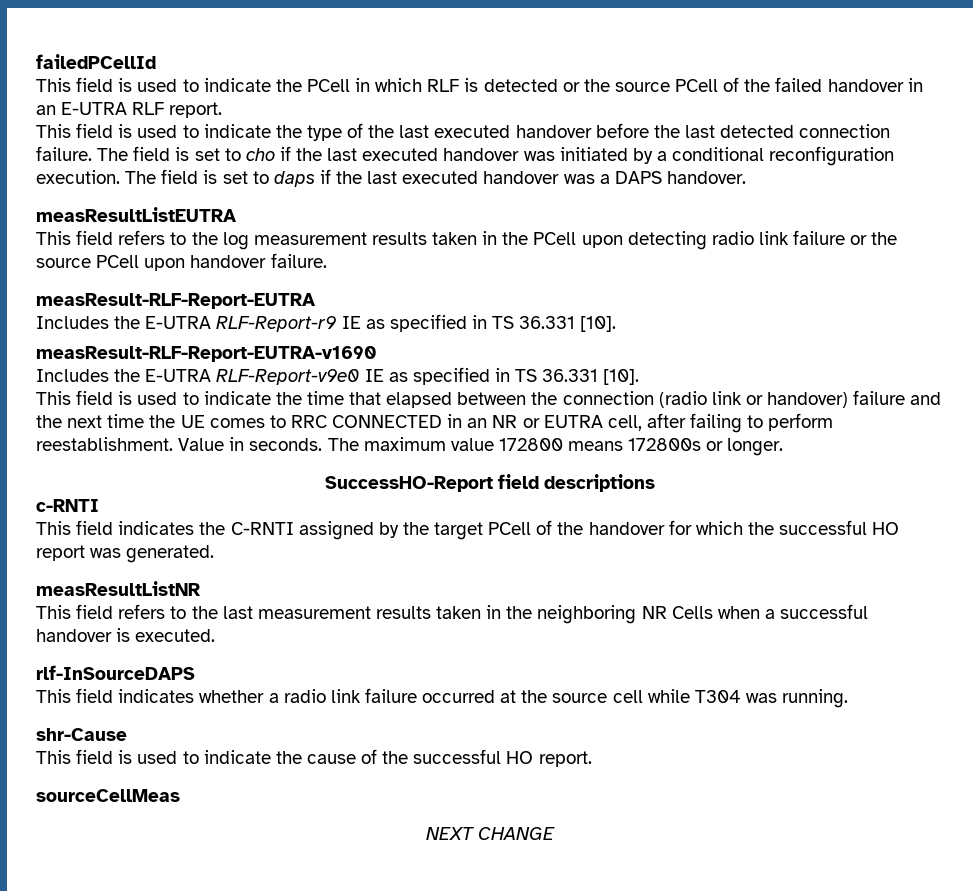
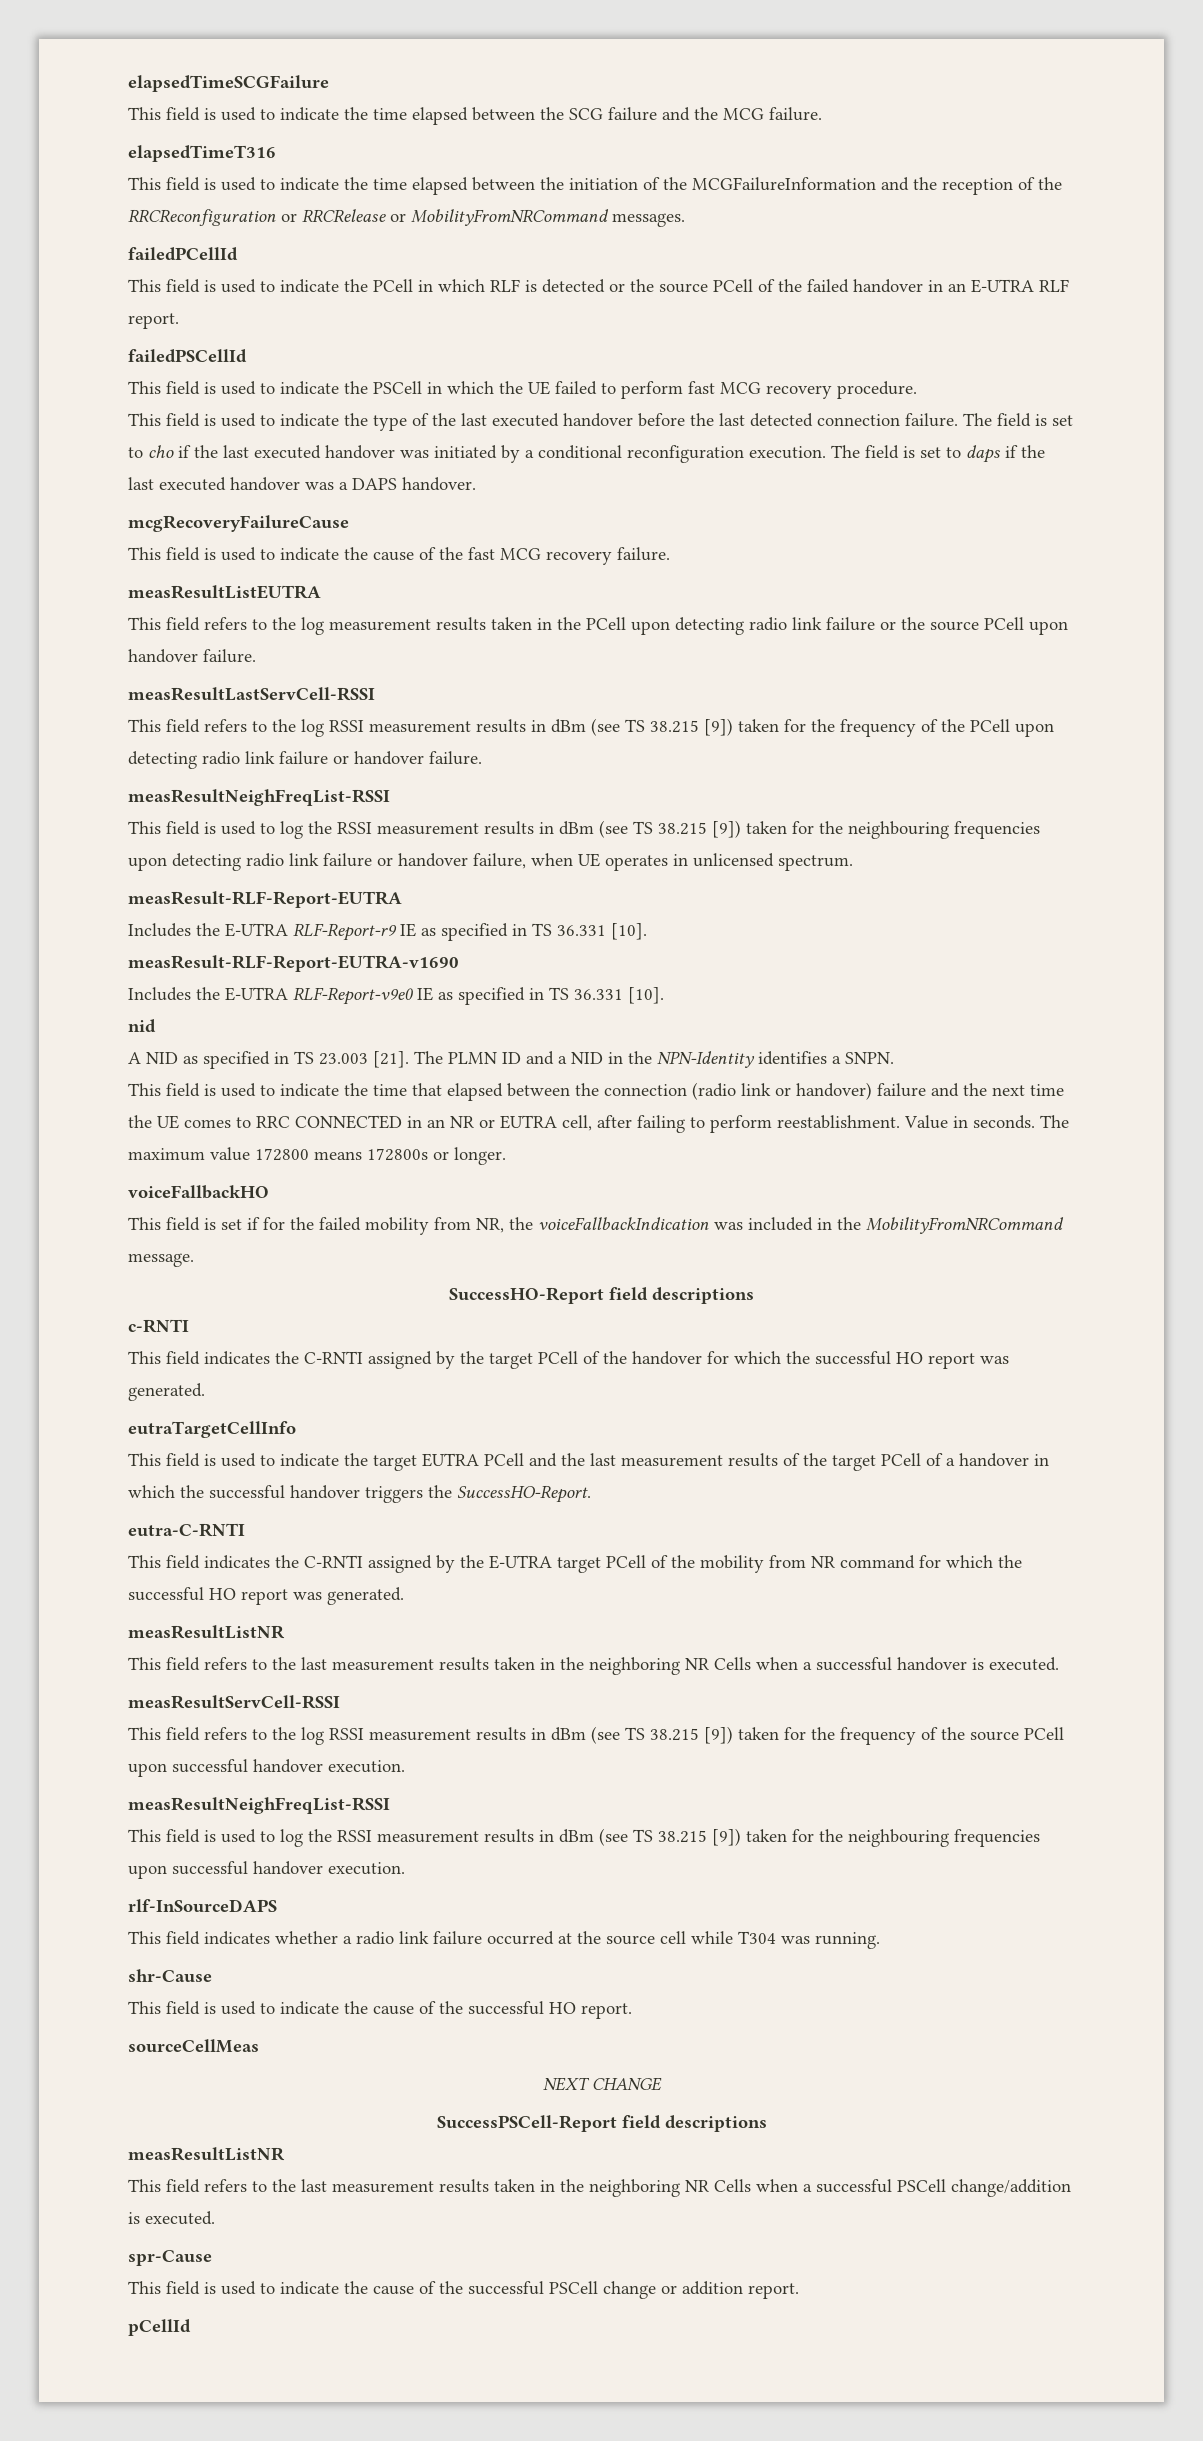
(36, 61) none -> [128,75,329,92] [128,107,822,125] [128,145,276,162] [128,177,1062,195] [128,209,685,227] elapsedTimeSCGFailure // This field is used to indicate the time elapsed between the SCG failure and the MCG failure. // elapsedTimeT316 // This field is used to indicate the time elapsed between the initiation of the MCGFailureInformation and the reception of the RRCReconfiguration or RRCRelease or MobilityFromNRCommand messages. //
(223, 110) none -> [128,349,247,363] [128,381,917,399] // failedPSCellId // This field is used to indicate the PSCell in which the UE failed to perform fast MCG recovery procedure.
(746, 177) none -> [128,515,349,532] [128,547,670,565] // mcgRecoveryFailureCause // This field is used to indicate the cause of the fast MCG recovery failure.
(327, 260) none -> [128,687,375,701] [128,718,1054,737] [128,751,482,769] [128,789,390,806] [128,820,1040,839] [128,853,853,871] // measResultLastServCell-RSSI // This field refers to the log RSSI measurement results in dBm (see TS 38.215 [9]) taken for the frequency of the PCell upon detecting radio link failure or handover failure. // measResultNeighFreqList-RSSI // This field is used to log the RSSI measurement results in dBm (see TS 38.215 [9]) taken for the neighbouring frequencies upon detecting radio link failure or handover failure, when UE operates in unlicensed spectrum.
(640, 377) none -> [128,1019,156,1033] [128,1051,894,1069] // nid // A NID as specified in TS 23.003 [21]. The PLMN ID and a NID in the NPN-Identity identifies a SNPN.
(784, 447) none -> [128,1185,269,1199] [128,1217,1064,1235] [128,1253,194,1267] // voiceFallbackHO // This field is set if for the failed mobility from NR, the voiceFallbackIndication was included in the MobilityFromNRCommand message.
(215, 554) none -> [128,1421,296,1438] [128,1453,1049,1471] [128,1485,591,1503] [128,1523,245,1537] [128,1555,1022,1573] [128,1587,404,1605] // eutraTargetCellInfo // This field is used to indicate the target EUTRA PCell and the last measurement results of the target PCell of a handover in which the successful handover triggers the SuccessHO-Report. // eutra-C-RNTI // This field indicates the C-RNTI assigned by the E-UTRA target PCell of the mobility from NR command for which the successful HO report was generated.
(216, 635) none -> [128,1695,340,1709] [128,1726,1064,1745] [128,1759,405,1777] [128,1797,390,1814] [128,1828,1040,1847] [128,1861,405,1879] // measResultServCell-RSSI // This field refers to the log RSSI measurement results in dBm (see TS 38.215 [9]) taken for the frequency of the source PCell upon successful handover execution. // measResultNeighFreqList-RSSI // This field is used to log the RSSI measurement results in dBm (see TS 38.215 [9]) taken for the neighbouring frequencies upon successful handover execution.
(556, 833) none -> [436,2115,767,2132] [128,2147,285,2161] [128,2179,1071,2197] [128,2211,215,2225] [128,2250,212,2266] [128,2281,799,2299] [128,2319,191,2336] // SuccessPSCell-Report field descriptions // measResultListNR // This field refers to the last measurement results taken in the neighboring NR Cells when a successful PSCell change/addition is executed. // spr-Cause // This field is used to indicate the cause of the successful PSCell change or addition report. // pCellId

